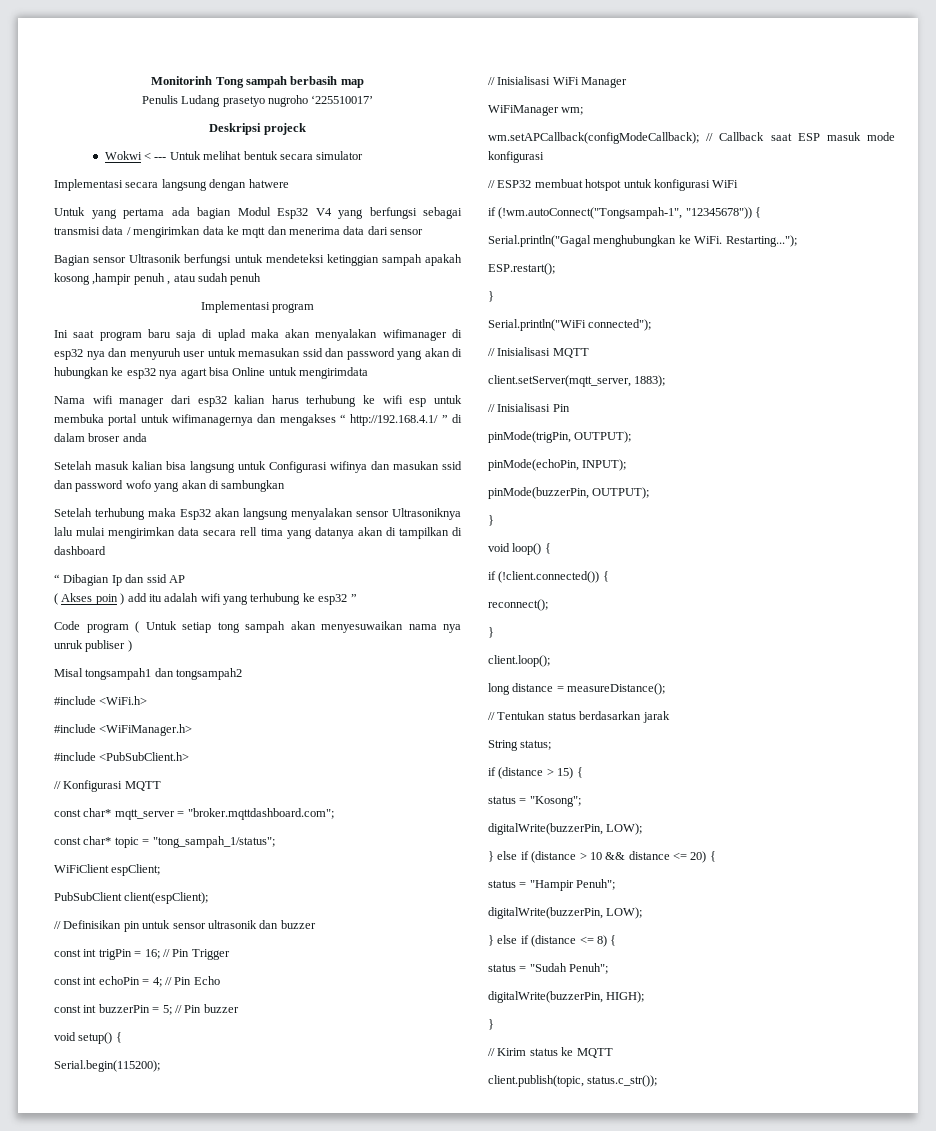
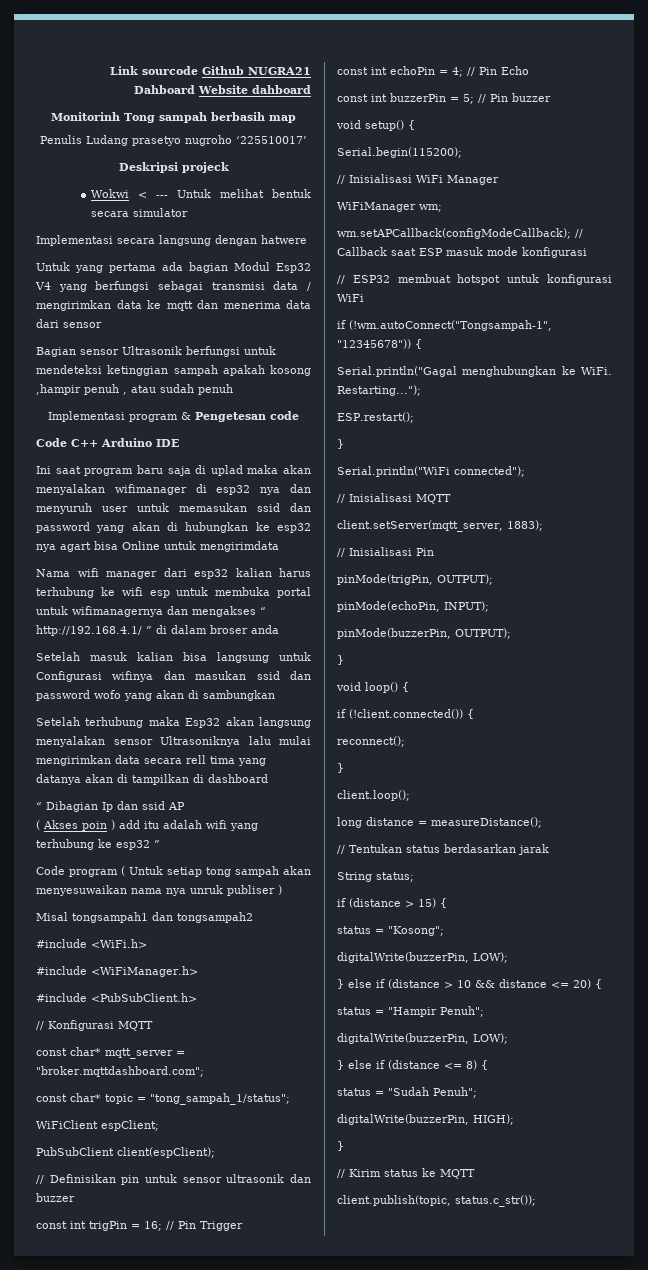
(151, 80) none -> [110,66,311,75] [134,85,311,94] Link sourcode Github NUGRA21 // Dahboard Website dahboard //
(315, 308) none -> [181,411,299,422] [36,438,179,447] & Pengetesan code // Code C++ Arduino IDE

